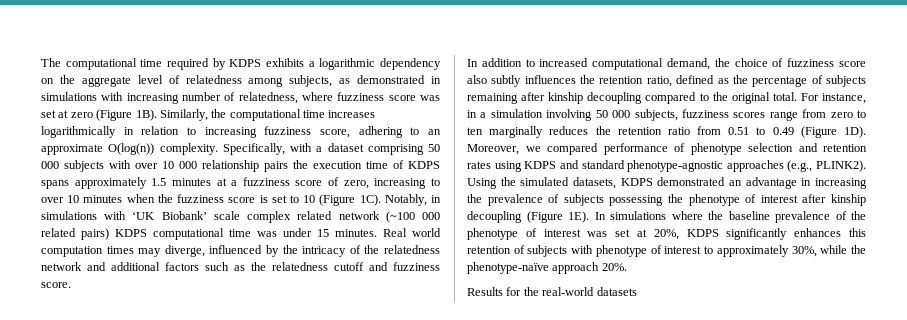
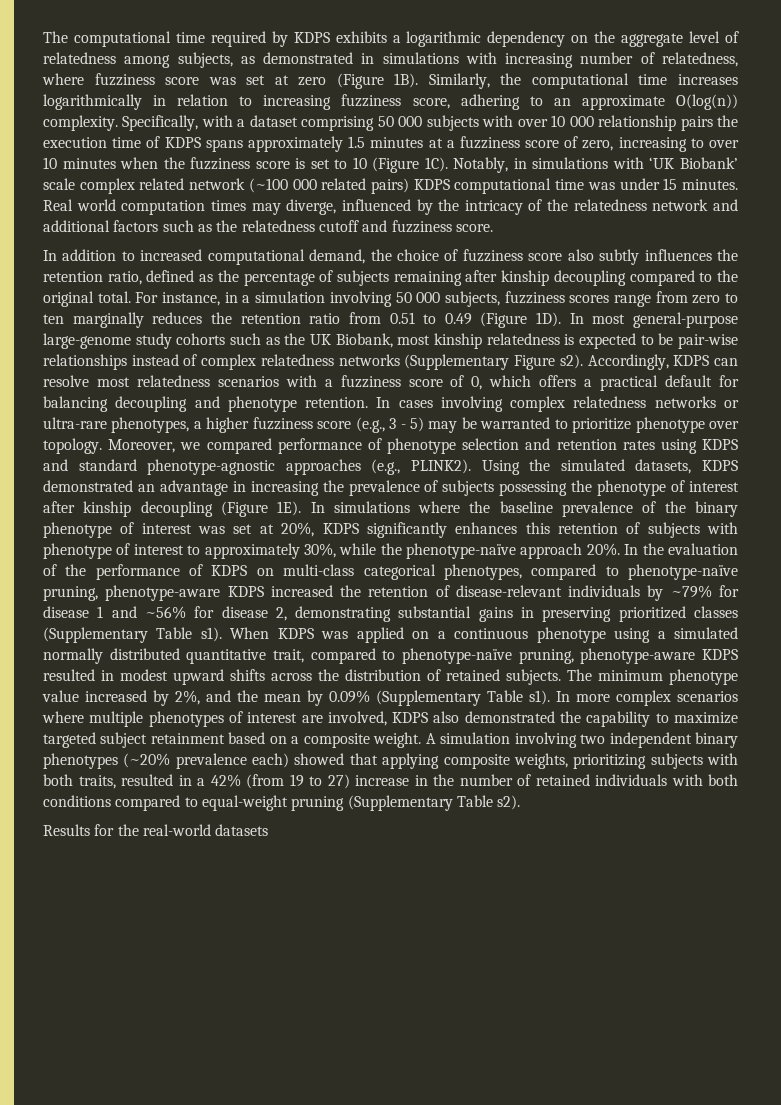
(866, 132) none -> [569,312,738,328] [43,333,738,349] [43,354,739,370] [43,375,740,391] [43,396,739,412] [43,417,739,433] [43,438,102,454] In most general-purpose large-genome study cohorts such as the UK Biobank, most kinship relatedness is expected to be pair-wise relationships instead of complex relatedness networks (Supplementary Figure s2). Accordingly, KDPS can resolve most relatedness scenarios with a fuzziness score of 0, which offers a practical default for balancing decoupling and phenotype retention. In cases involving complex relatedness networks or ultra-rare phenotypes, a higher fuzziness score (e.g., 3 - 5) may be warranted to prioritize phenotype over topology.
(866, 215) none -> [695,501,738,517] binary
(627, 267) none -> [624,543,738,555] [43,564,739,580] [43,585,739,601] [43,606,738,622] [43,627,738,643] [43,648,738,664] [43,669,738,685] [42,690,738,706] [42,711,738,727] [43,732,738,748] [43,753,739,769] [43,774,738,789] [43,795,521,811] In the evaluation of the performance of KDPS on multi-class categorical phenotypes, compared to phenotype-naïve pruning, phenotype-aware KDPS increased the retention of disease-relevant individuals by ~79% for disease 1 and ~56% for disease 2, demonstrating substantial gains in preserving prioritized classes (Supplementary Table s1). When KDPS was applied on a continuous phenotype using a simulated normally distributed quantitative trait, compared to phenotype-naïve pruning, phenotype-aware KDPS resulted in modest upward shifts across the distribution of retained subjects. The minimum phenotype value increased by 2%, and the mean by 0.09% (Supplementary Table s1). In more complex scenarios where multiple phenotypes of interest are involved, KDPS also demonstrated the capability to maximize targeted subject retainment based on a composite weight. A simulation involving two independent binary phenotypes (~20% prevalence each) showed that applying composite weights, prioritizing subjects with both traits, resulted in a 42% (from 19 to 27) increase in the number of retained individuals with both conditions compared to equal-weight pruning (Supplementary Table s2).

